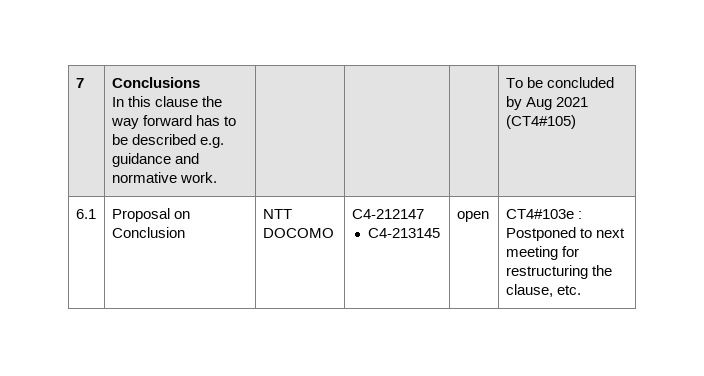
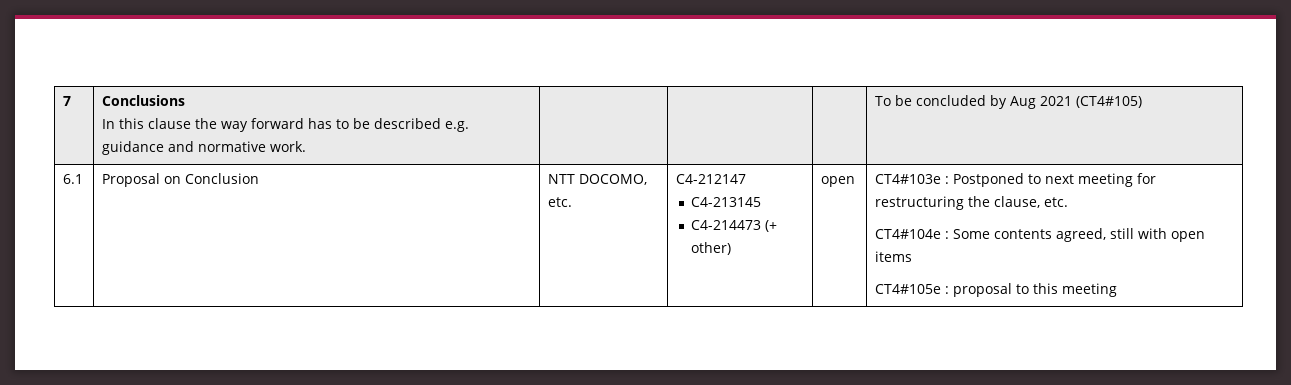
[262,228,334,238] DOCOMO -> [579,174,648,185] [548,197,573,207] DOCOMO, etc.
(441, 233) none -> [691,220,778,232] [691,242,732,255] // C4-214473 (+ other)
(581, 290) none -> [875,228,1206,242] [875,251,913,262] [875,283,1118,297] // CT4#104e : Some contents agreed, still with open items // CT4#105e : proposal to this meeting

